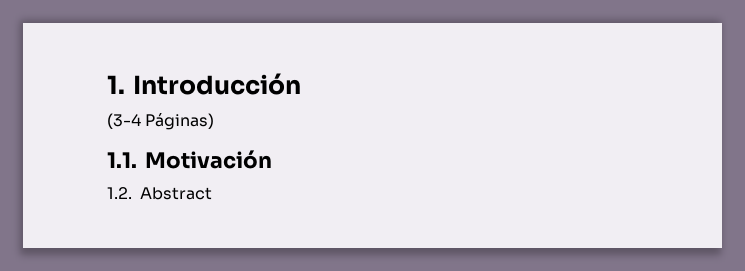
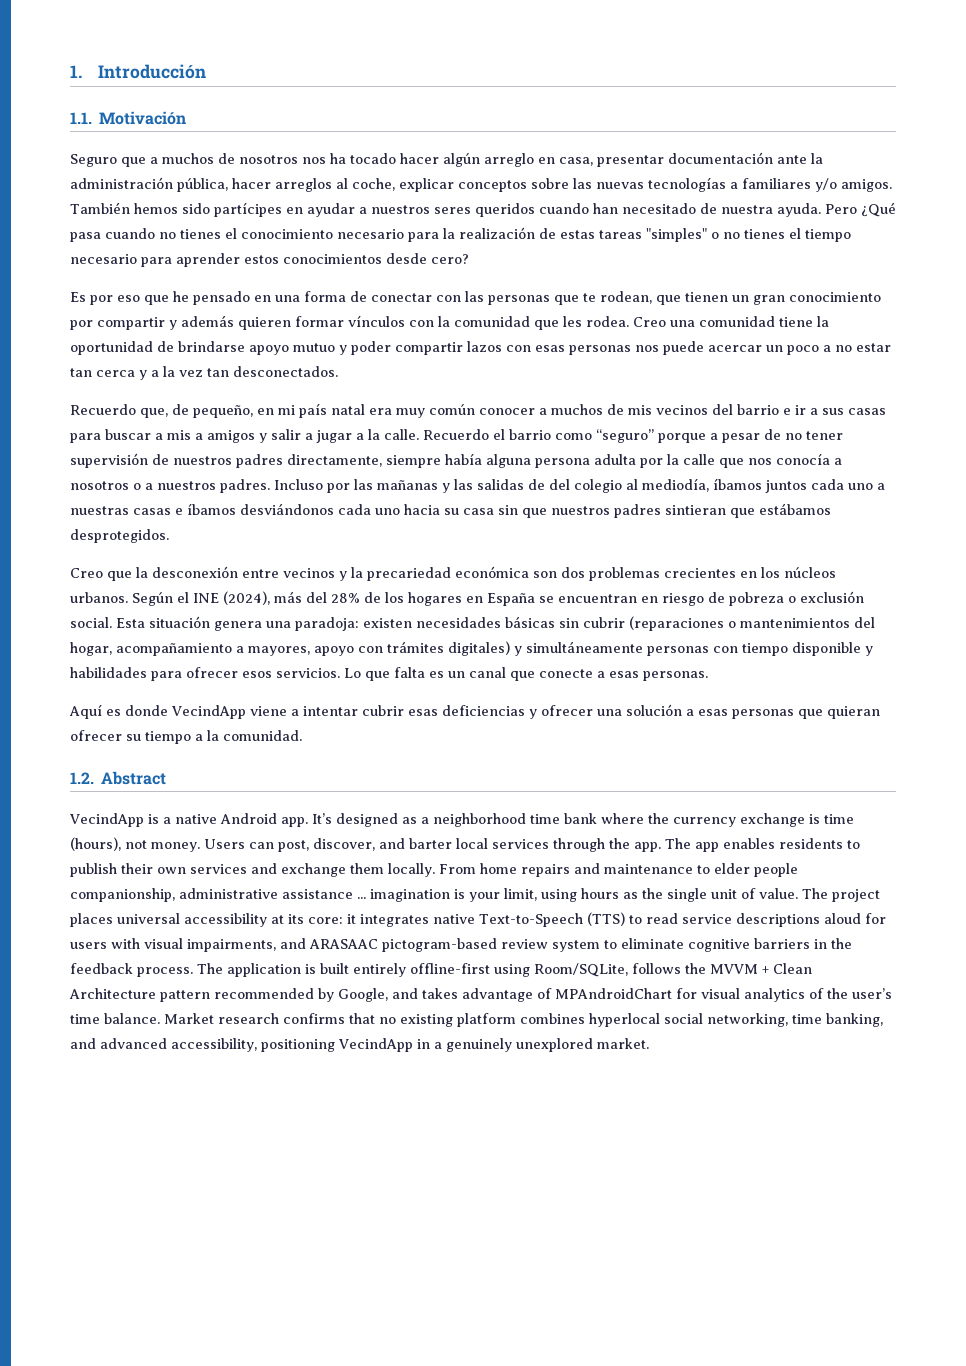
[107,113,215,130] // (3-4 Páginas) -> (206, 71) none
[107,187,212,200] 1.2. Abstract -> [70,152,823,167] [70,177,892,192] [70,202,896,217] [70,227,851,242] [70,253,469,267] [70,291,881,305] [70,315,829,330] [70,341,891,355] [70,366,338,380] [70,403,886,418] [70,429,843,443] [70,453,842,468] [70,478,885,493] [70,503,831,518] [70,529,169,543] [70,566,836,581] [70,591,864,606] [70,616,875,631] [70,641,873,656] [70,667,708,681] [69,704,880,719] [70,730,302,744] [70,771,167,785] [69,813,854,827] [70,837,860,852] [70,863,798,877] [70,888,880,902] [70,912,886,927] [70,938,852,952] [70,963,812,977] [69,988,892,1002] [70,1013,883,1027] [70,1038,649,1052] Seguro que a muchos de nosotros nos ha tocado hacer algún arreglo en casa, presentar documentación ante la administración pública, hacer arreglos al coche, explicar conceptos sobre las nuevas tecnologías a familiares y/o amigos. También hemos sido partícipes en ayudar a nuestros seres queridos cuando han necesitado de nuestra ayuda. Pero ¿Qué pasa cuando no tienes el conocimiento necesario para la realización de estas tareas "simples" o no tienes el tiempo necesario para aprender estos conocimientos desde cero? // Es por eso que he pensado en una forma de conectar con las personas que te rodean, que tienen un gran conocimiento por compartir y además quieren formar vínculos con la comunidad que les rodea. Creo una comunidad tiene la oportunidad de brindarse apoyo mutuo y poder compartir lazos con esas personas nos puede acercar un poco a no estar tan cerca y a la vez tan desconectados. // Recuerdo que, de pequeño, en mi país natal era muy común conocer a muchos de mis vecinos del barrio e ir a sus casas para buscar a mis a amigos y salir a jugar a la calle. Recuerdo el barrio como “seguro” porque a pesar de no tener supervisión de nuestros padres directamente, siempre había alguna persona adulta por la calle que nos conocía a nosotros o a nuestros padres. Incluso por las mañanas y las salidas de del colegio al mediodía, íbamos juntos cada uno a nuestras casas e íbamos desviándonos cada uno hacia su casa sin que nuestros padres sintieran que estábamos desprotegidos. // Creo que la desconexión entre vecinos y la precariedad económica son dos problemas crecientes en los núcleos urbanos. Según el INE (2024), más del 28% de los hogares en España se encuentran en riesgo de pobreza o exclusión social. Esta situación genera una paradoja: existen necesidades básicas sin cubrir (reparaciones o mantenimientos del hogar, acompañamiento a mayores, apoyo con trámites digitales) y simultáneamente personas con tiempo disponible y habilidades para ofrecer esos servicios. Lo que falta es un canal que conecte a esas personas. // Aquí es donde VecindApp viene a intentar cubrir esas deficiencias y ofrecer una solución a esas personas que quieran ofrecer su tiempo a la comunidad. // 1.2. Abstract // VecindApp is a native Android app. It’s designed as a neighborhood time bank where the currency exchange is time (hours), not money. Users can post, discover, and barter local services through the app. The app enables residents to publish their own services and exchange them locally. From home repairs and maintenance to elder people companionship, administrative assistance ... imagination is your limit, using hours as the single unit of value. The project places universal accessibility at its core: it integrates native Text-to-Speech (TTS) to read service descriptions aloud for users with visual impairments, and ARASAAC pictogram-based review system to eliminate cognitive barriers in the feedback process. The application is built entirely offline-first using Room/SQLite, follows the MVVM + Clean Architecture pattern recommended by Google, and takes advantage of MPAndroidChart for visual analytics of the user’s time balance. Market research confirms that no existing platform combines hyperlocal social networking, time banking, and advanced accessibility, positioning VecindApp in a genuinely unexplored market.

